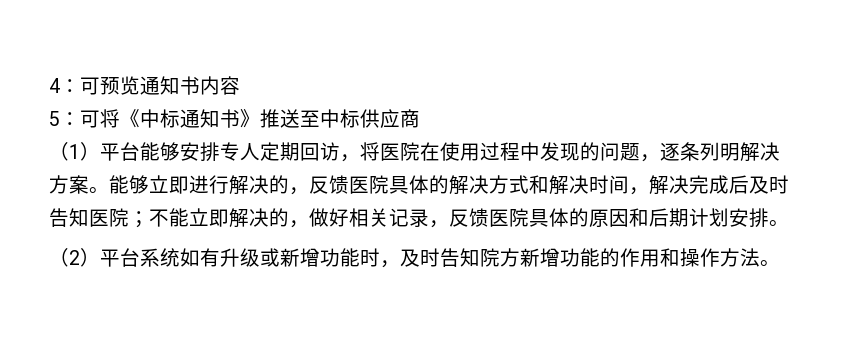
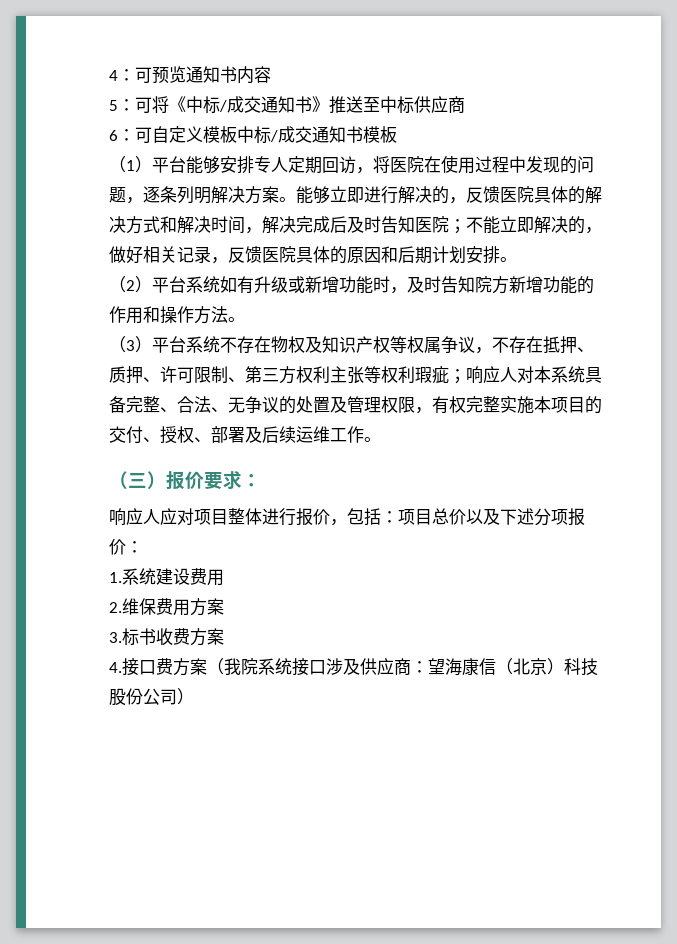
(180, 118) none -> [219,96,261,113] /成交
(420, 118) none -> [109,126,397,144] // 6：可自定义模板中标/成交通知书模板
(780, 263) none -> [109,336,594,354] [109,366,602,384] [109,396,602,414] [109,426,381,444] [109,470,261,490] [109,508,585,526] [109,539,143,555] [109,568,224,586] [109,598,224,616] [109,628,224,646] [109,658,598,676] [109,688,194,706] // （3）平台系统不存在物权及知识产权等权属争议，不存在抵押、质押、许可限制、第三方权利主张等权利瑕疵；响应人对本系统具备完整、合法、无争议的处置及管理权限，有权完整实施本项目的交付、授权、部署及后续运维工作。 // （三）报价要求： // 响应人应对项目整体进行报价，包括：项目总价以及下述分项报价： // 1.系统建设费用 // 2.维保费用方案 // 3.标书收费方案 // 4.接口费方案（我院系统接口涉及供应商：望海康信（北京）科技股份公司）

